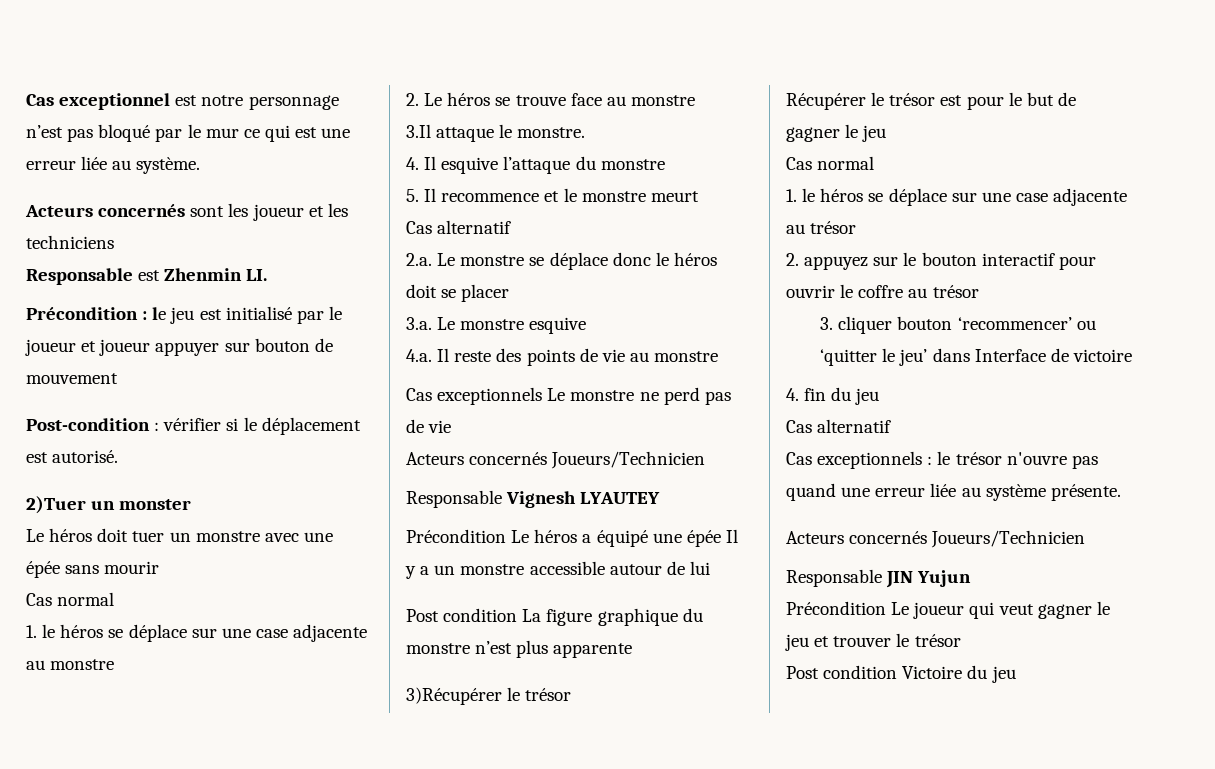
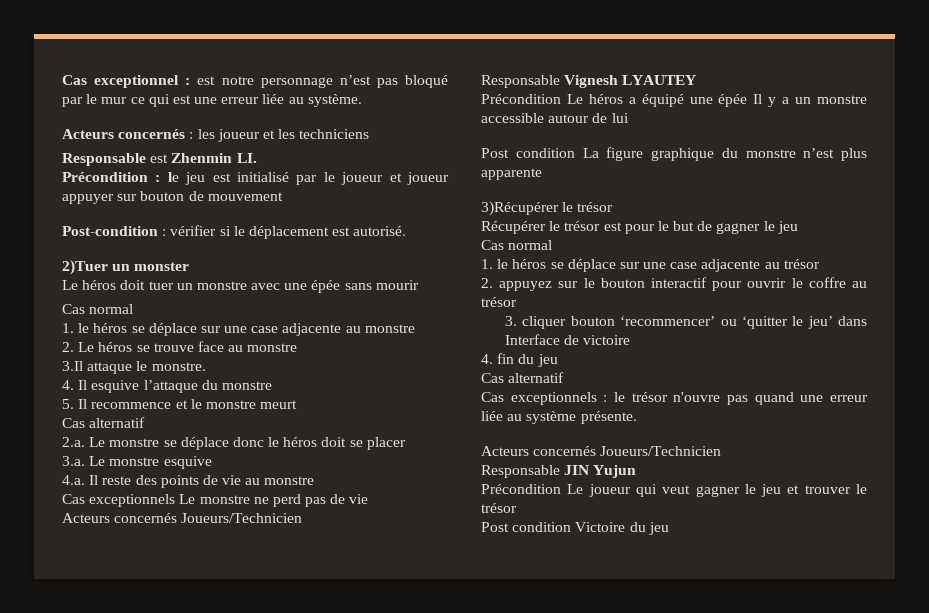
(171, 101) none -> [185,78,191,85] :
[190,206,225,217] sont -> [189,132,194,139] :

